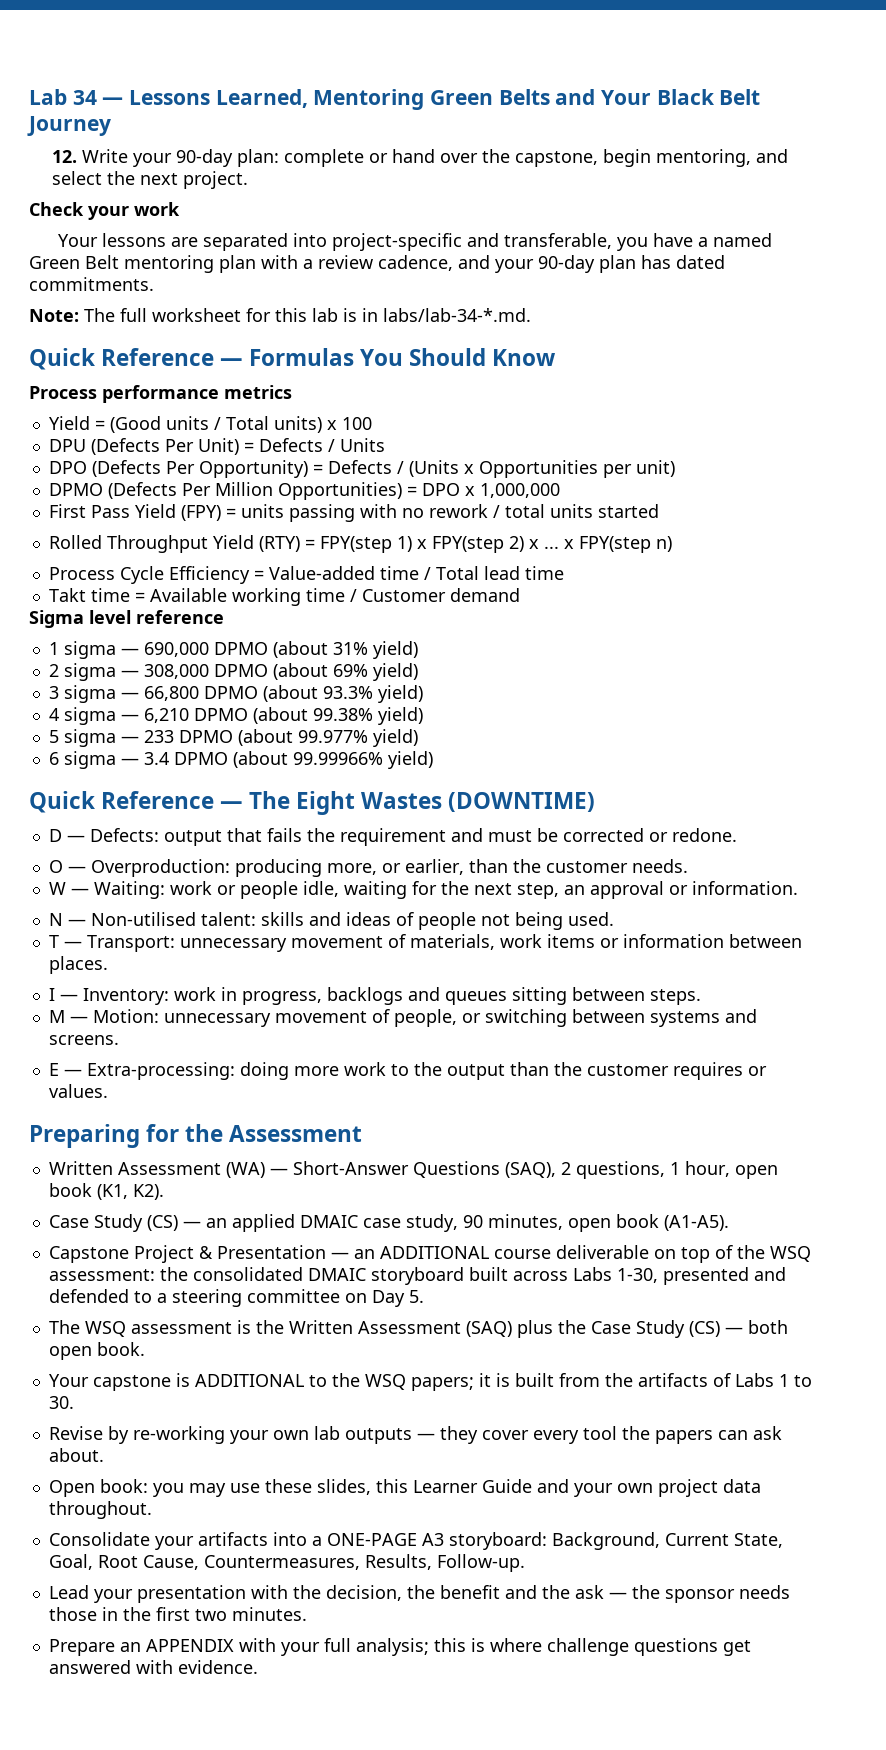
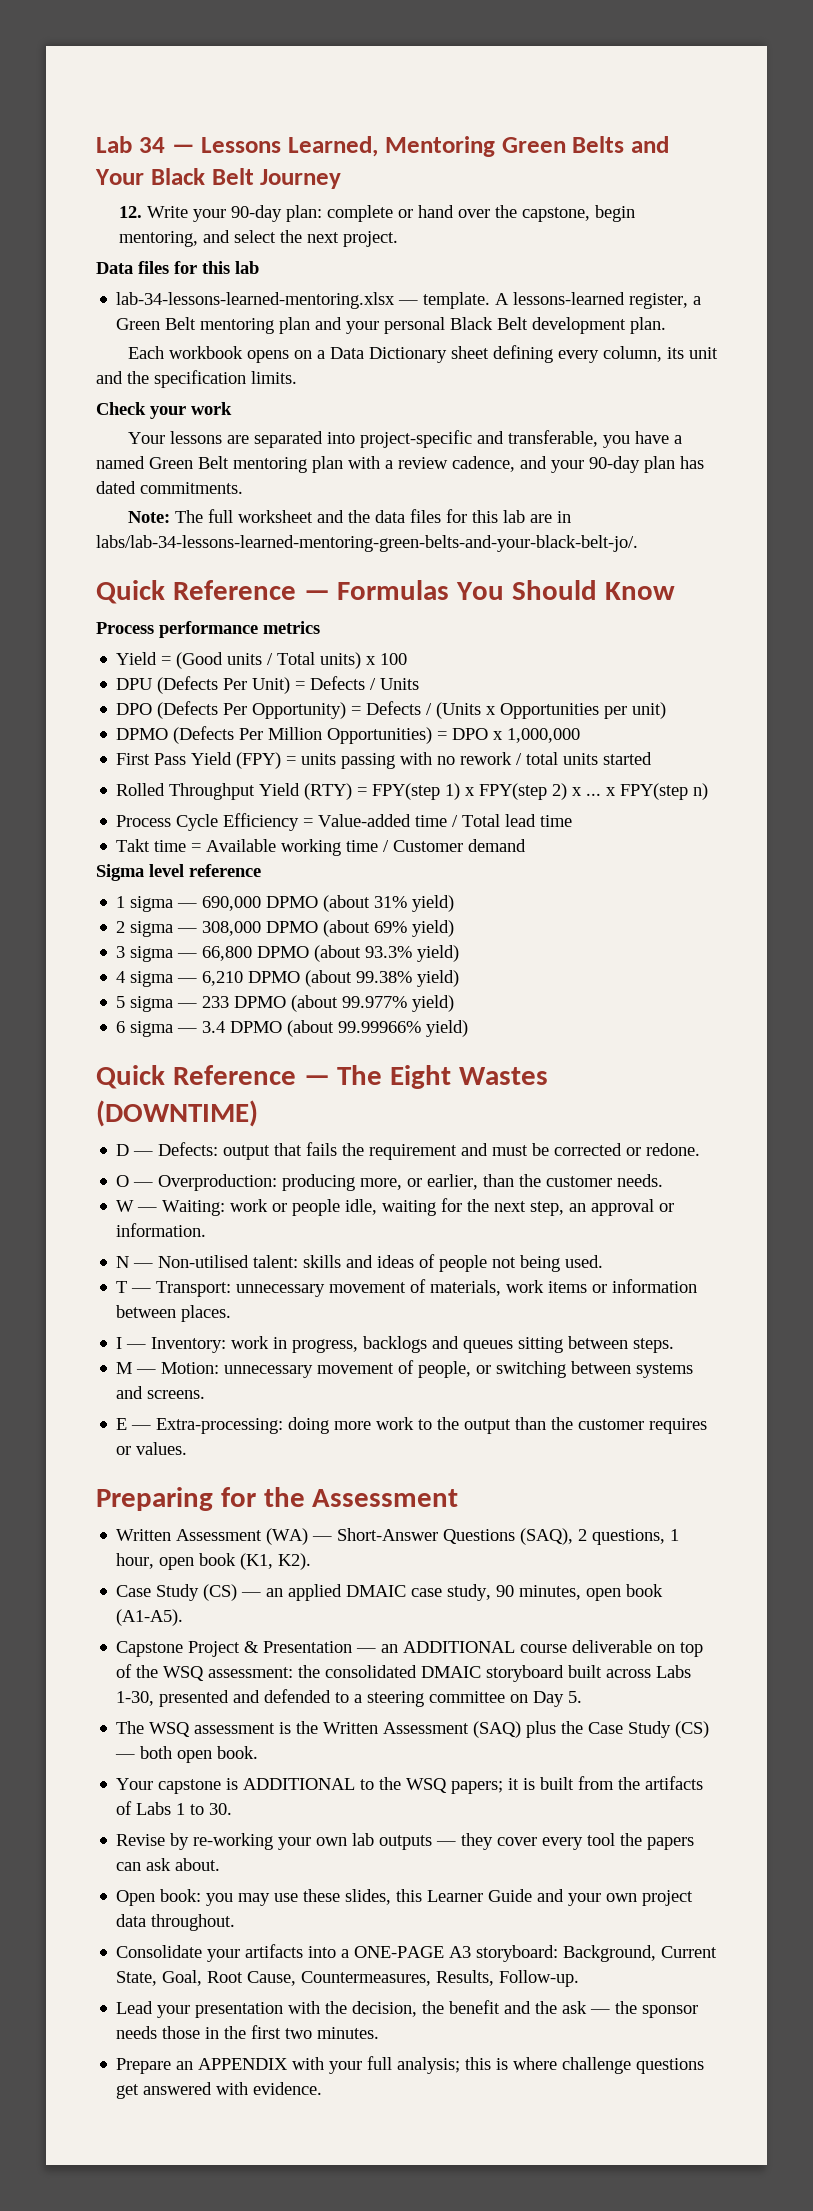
(248, 180) none -> [96,261,259,274] [116,292,702,309] [116,317,667,334] [127,345,718,363] [96,370,297,388] // Data files for this lab // lab-34-lessons-learned-mentoring.xlsx — template. A lessons-learned register, a Green Belt mentoring plan and your personal Black Belt development plan. // Each workbook opens on a Data Dictionary sheet defining every column, its unit and the specification limits.
[246,308,531,322] for this lab is in labs/lab-34-*.md. -> [316,509,571,523] [96,535,638,552] and the data files for this lab are in labs/lab-34-lessons-learned-mentoring-green-belts-and-your-black-belt-jo/.

